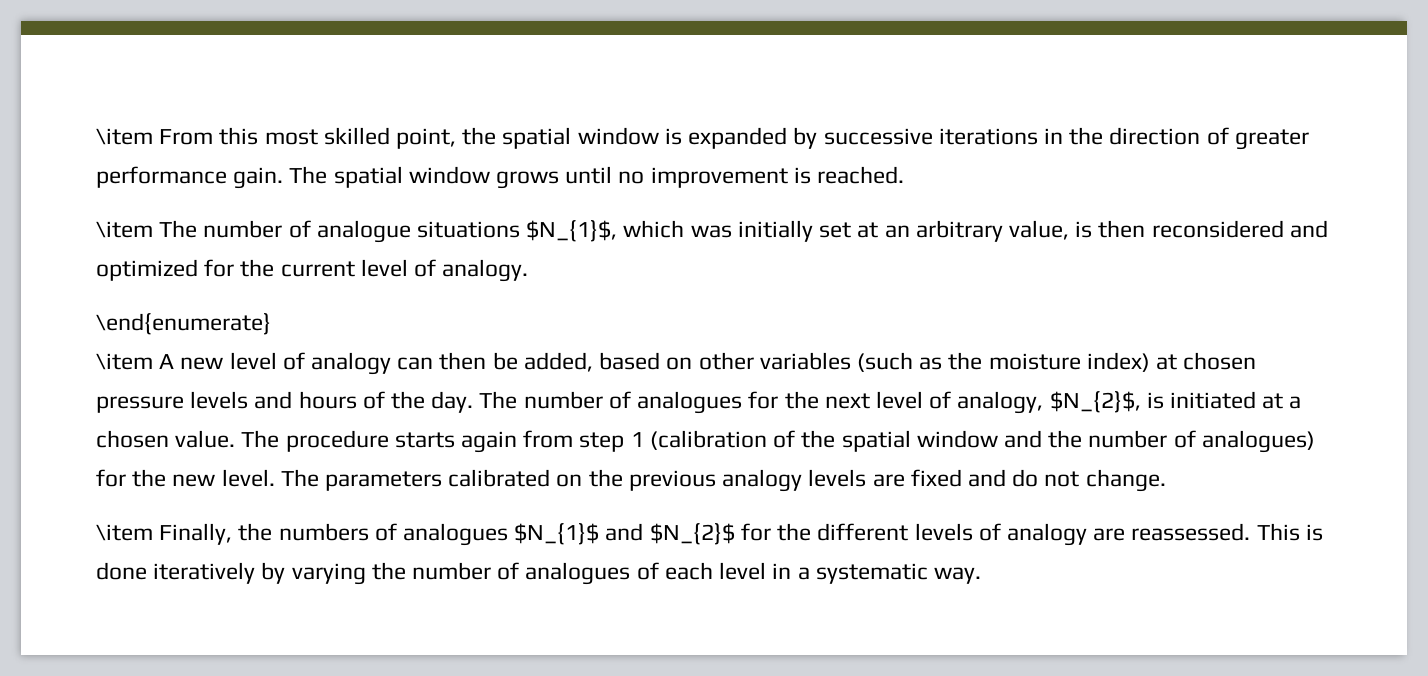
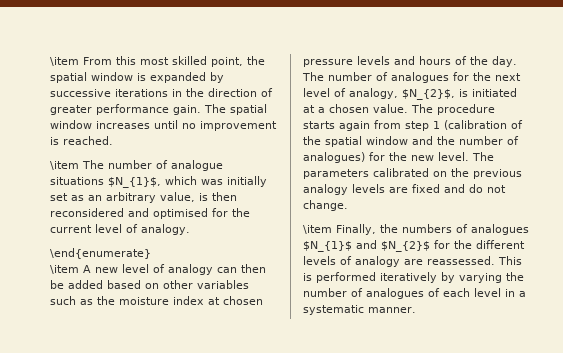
[496,171,560,189] grows -> [96,121,150,129] increases
[857,222,879,238] at -> [71,195,84,201] as
[96,259,198,281] optimized -> [153,208,208,219] optimised
[523,352,593,372] added, -> [68,280,103,289] added
[856,352,913,372] (such -> [50,296,76,305] such
[1086,352,1150,372] index) -> [173,296,204,305] index
[96,562,147,580] done -> [316,272,376,283] performed
[933,567,981,584] way. -> [368,307,416,313] manner.

